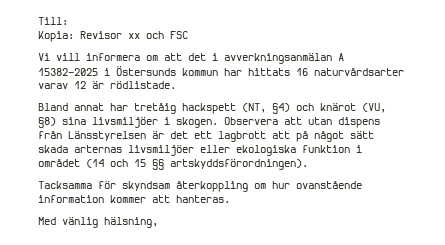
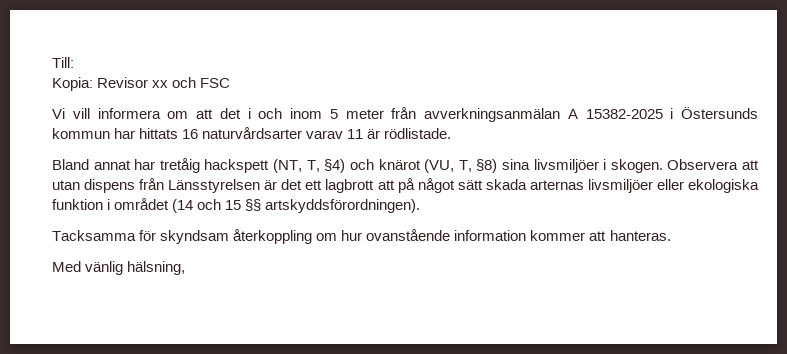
(218, 57) none -> [258,107,417,119] och inom 5 meter från
[74,81,86,89] 12 -> [347,129,364,139] 11
(266, 108) none -> [306,160,320,172] T,
(386, 108) none -> [458,160,472,172] T,

